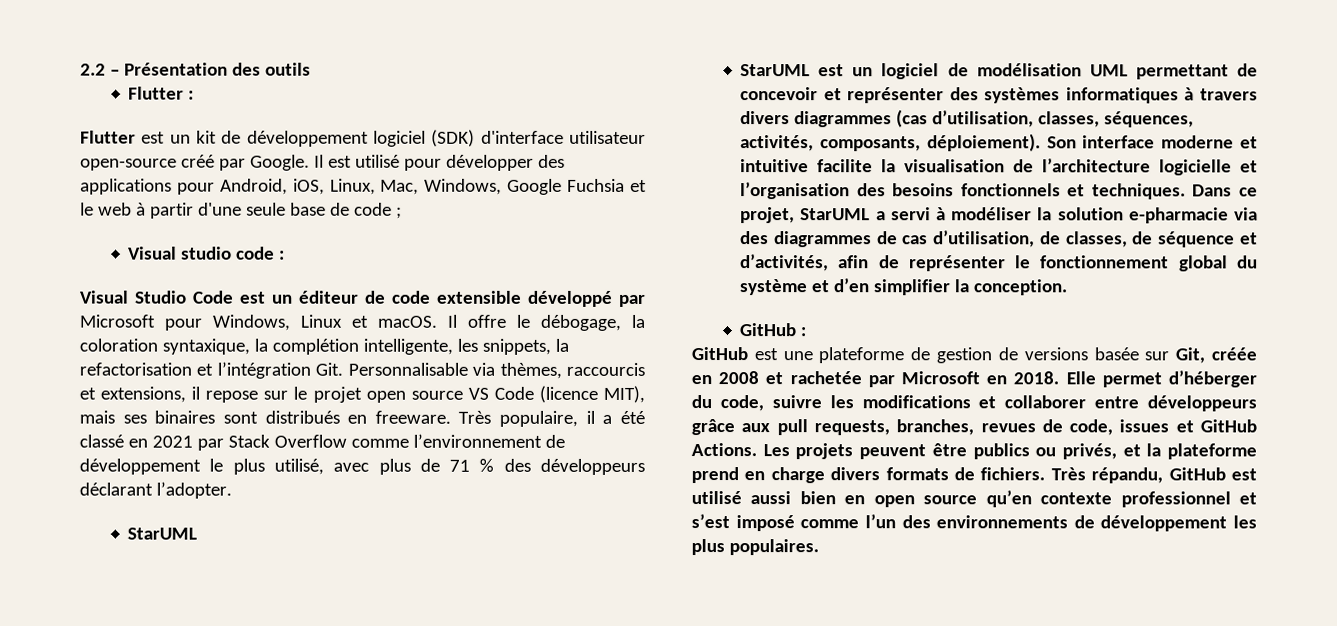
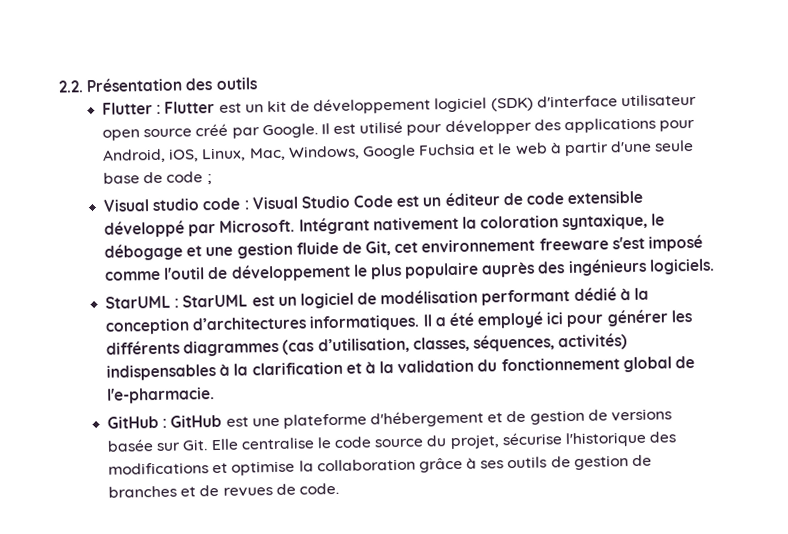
[80,63,120,76] 2.2 – -> [58,80,84,93] 2.2.
(195, 95) // -> (162, 109) none
[80,158,177,171] open-source -> [102,128,193,141] open source
(286, 255) // -> (250, 205) none
[79,314,645,331] [79,338,569,355] [79,361,645,379] [79,385,645,403] [79,410,645,427] [79,433,565,451] [79,458,646,475] [79,481,232,499] [127,527,198,540] Microsoft pour Windows, Linux et macOS. Il offre le débogage, la coloration syntaxique, la complétion intelligente, les snippets, la refactorisation et l’intégration Git. Personnalisable via thèmes, raccourcis et extensions, il repose sur le projet open source VS Code (licence MIT), mais ses binaires sont distribués en freeware. Très populaire, il a été classé en 2021 par Stack Overflow comme l’environnement de développement le plus utilisé, avec plus de 71 % des développeurs déclarant l’adopter. // StarUML // -> [219,213,666,235] [104,234,704,261] [105,258,715,282] [105,295,180,309] Microsoft. Intégrant nativement la coloration syntaxique, le débogage et une gestion fluide de Git, cet environnement freeware s'est imposé comme l'outil de développement le plus populaire auprès des ingénieurs logiciels. // StarUML :
[1089,63,1258,80] [740,87,1258,104] [740,111,791,125] UML permettant de concevoir et représenter des systèmes informatiques à travers divers -> [481,287,650,306] [105,309,692,335] [106,340,181,355] performant dédié à la conception d’architectures informatiques. Il a été employé ici pour générer les différents
[740,133,1258,152] [740,158,1258,176] [740,182,1258,200] [740,207,1258,224] [740,230,1258,248] [740,254,1258,272] [740,278,1069,296] activités, composants, déploiement). Son interface moderne et intuitive facilite la visualisation de l’architecture logicielle et l’organisation des besoins fonctionnels et techniques. Dans ce projet, StarUML a servi à modéliser la solution e-pharmacie via des diagrammes de cas d’utilisation, de classes, de séquence et d’activités, afin de représenter le fonctionnement global du système et d’en simplifier la conception. -> [558,333,629,351] [106,355,696,381] [107,387,216,404] activités) indispensables à la clarification et à la validation du fonctionnement global de l'e-pharmacie.
(807, 332) // -> (168, 423) none
(905, 355) none -> [370,410,504,428] d'hébergement et
[1175,347,1257,364] [691,370,1257,388] [691,395,1257,412] [691,419,1257,436] [691,443,1257,460] [691,467,1257,484] [691,490,1257,508] [691,514,1257,532] [691,539,819,556] Git, créée en 2008 et rachetée par Microsoft en 2018. Elle permet d’héberger du code, suivre les modifications et collaborer entre développeurs grâce aux pull requests, branches, revues de code, issues et GitHub Actions. Les projets peuvent être publics ou privés, et la plateforme prend en charge divers formats de fichiers. Très répandu, GitHub est utilisé aussi bien en open source qu’en contexte professionnel et s’est imposé comme l’un des environnements de développement les plus populaires. -> [182,431,677,451] [108,454,653,476] [108,482,339,498] Git. Elle centralise le code source du projet, sécurise l'historique des modifications et optimise la collaboration grâce à ses outils de gestion de branches et de revues de code.

